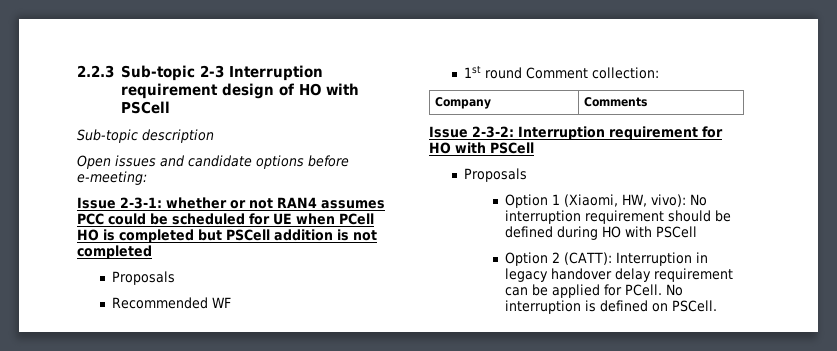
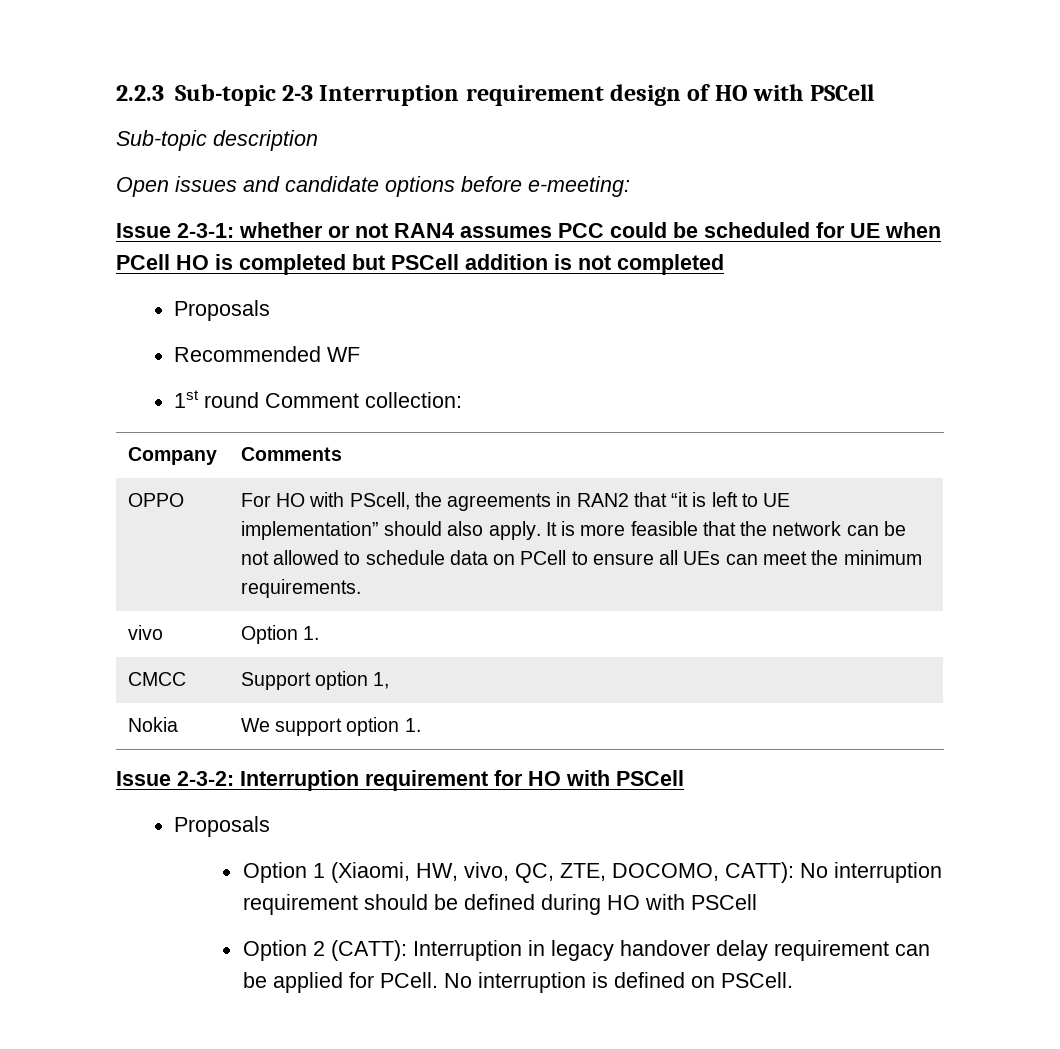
(647, 102) none -> [127,493,184,507] [240,492,791,511] [240,521,906,540] [240,550,922,565] [240,579,361,598] [127,625,163,640] [240,625,320,644] [127,672,186,686] [240,671,390,690] [127,717,178,732] [240,717,421,736] // OPPO | For HO with PScell, the agreements in RAN2 that “it is left to UE implementation” should also apply. It is more feasible that the network can be not allowed to schedule data on PCell to ensure all UEs can meet the minimum requirements. // vivo | Option 1. // CMCC | Support option 1, // Nokia | We support option 1.
[651,194,687,207] vivo): -> [463,862,794,883] vivo, QC, ZTE, DOCOMO, CATT):

